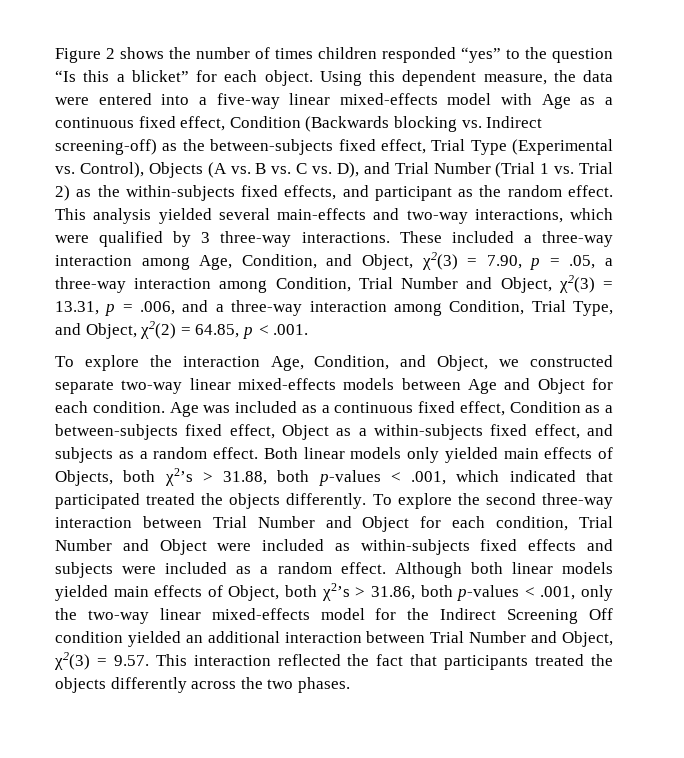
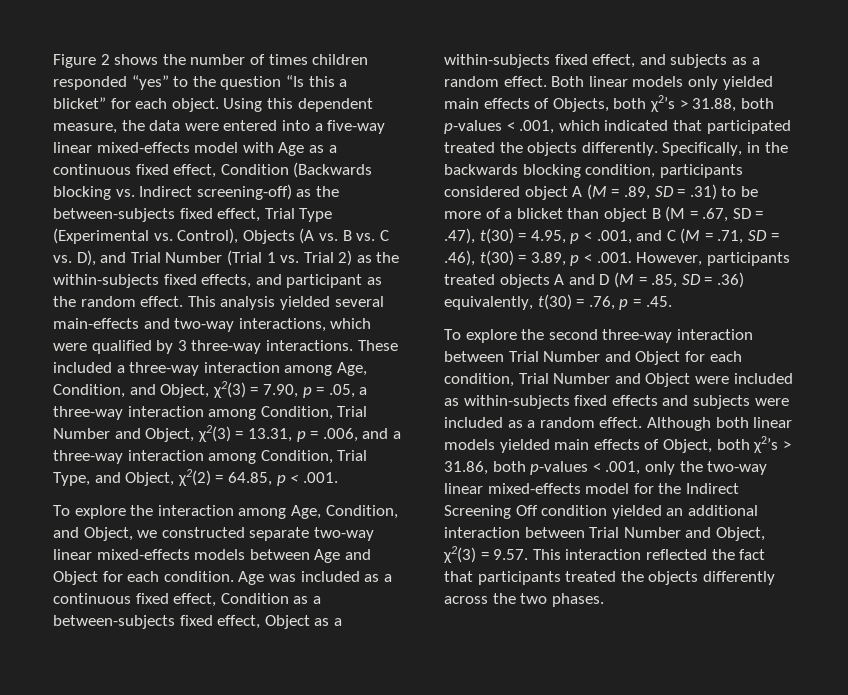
(260, 361) none -> [238,508,287,519] among
(367, 501) none -> [662,142,788,156] [444,164,743,178] [444,184,758,200] [444,206,764,222] [444,228,779,244] [444,250,790,266] [444,272,744,288] [444,294,672,310] Specifically, in the backwards blocking condition, participants considered object A (M = .89, SD = .31) to be more of a blicket than object B (M = .67, SD = .47), t(30) = 4.95, p < .001, and C (M = .71, SD = .46), t(30) = 3.89, p < .001. However, participants treated objects A and D (M = .85, SD = .36) equivalently, t(30) = .76, p = .45. //

